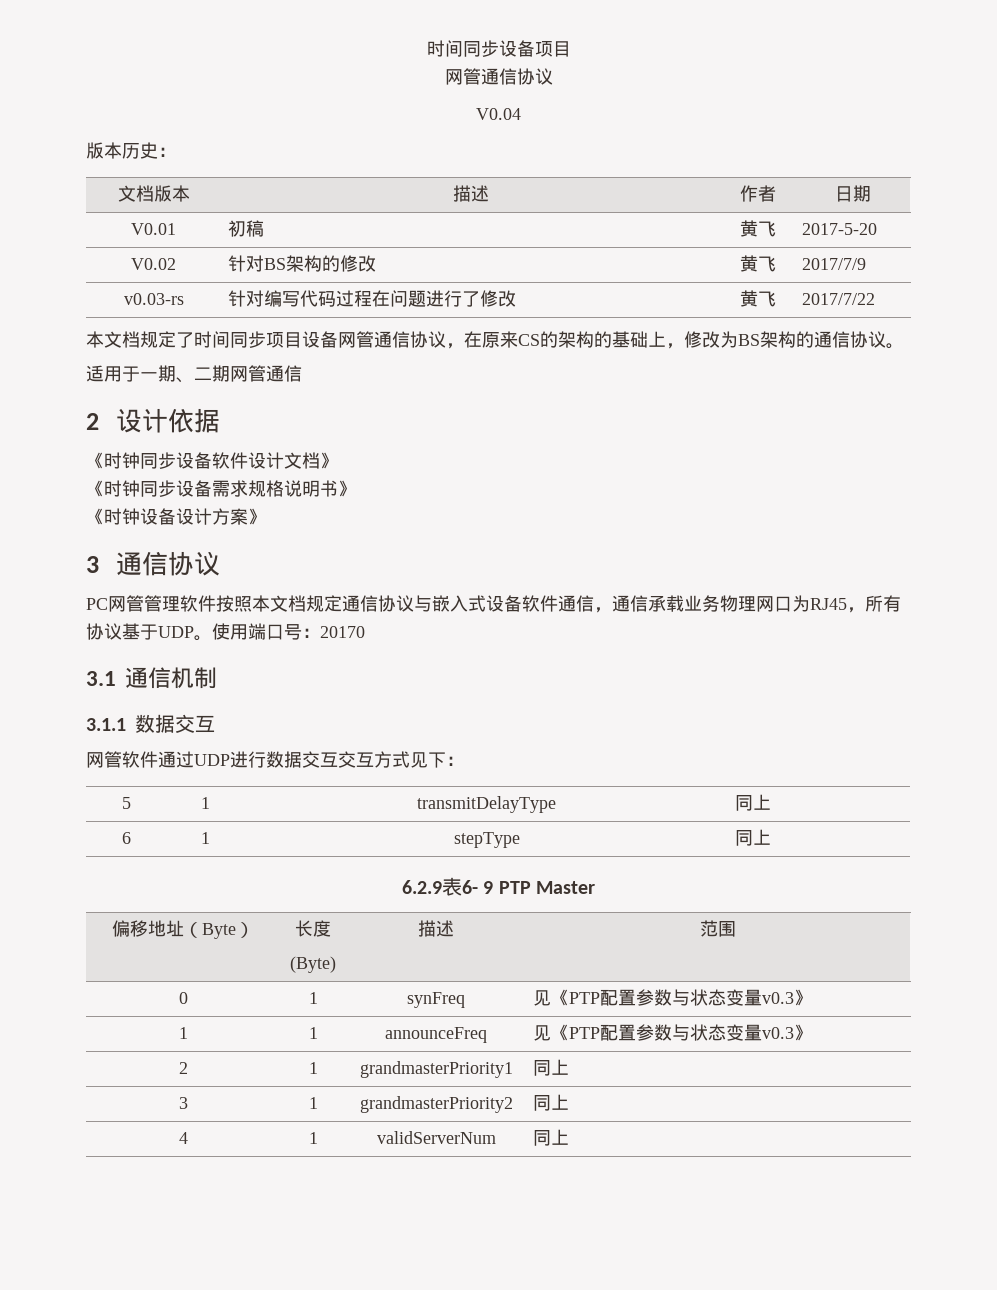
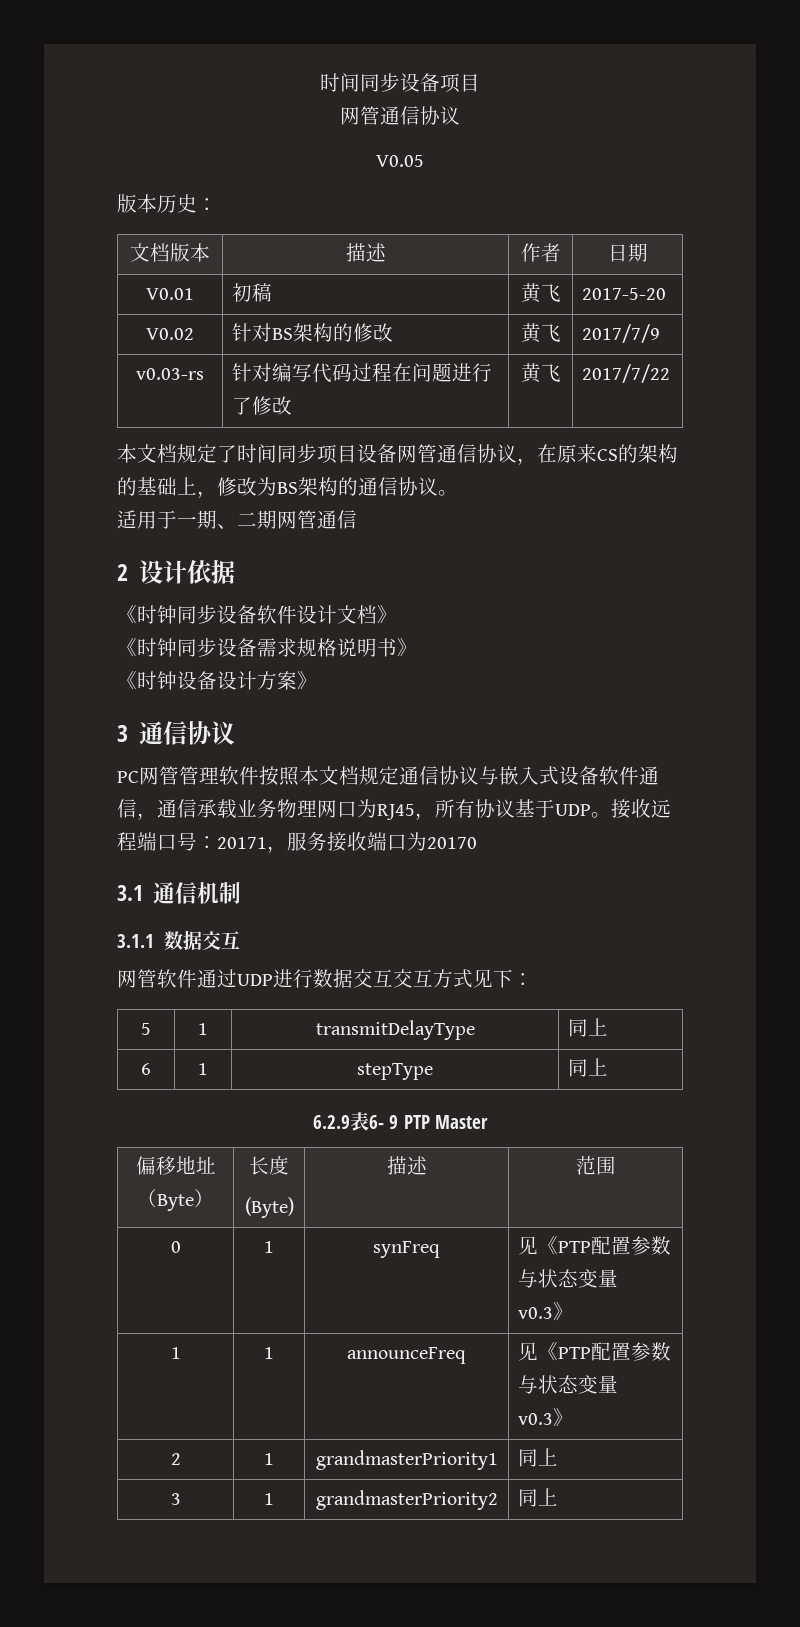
[476,108,521,120] V0.04 -> [376,155,424,167] V0.05
[212,623,320,640] 使用端口号： -> [611,799,671,819] [117,832,427,853] 接收远程端口号：20171，服务接收端口为
[178,1132,188,1144] [308,1132,318,1144] [376,1131,496,1144] [532,1129,569,1146] // 4 | 1 | validServerNum | 同上 -> (559, 1497) none

